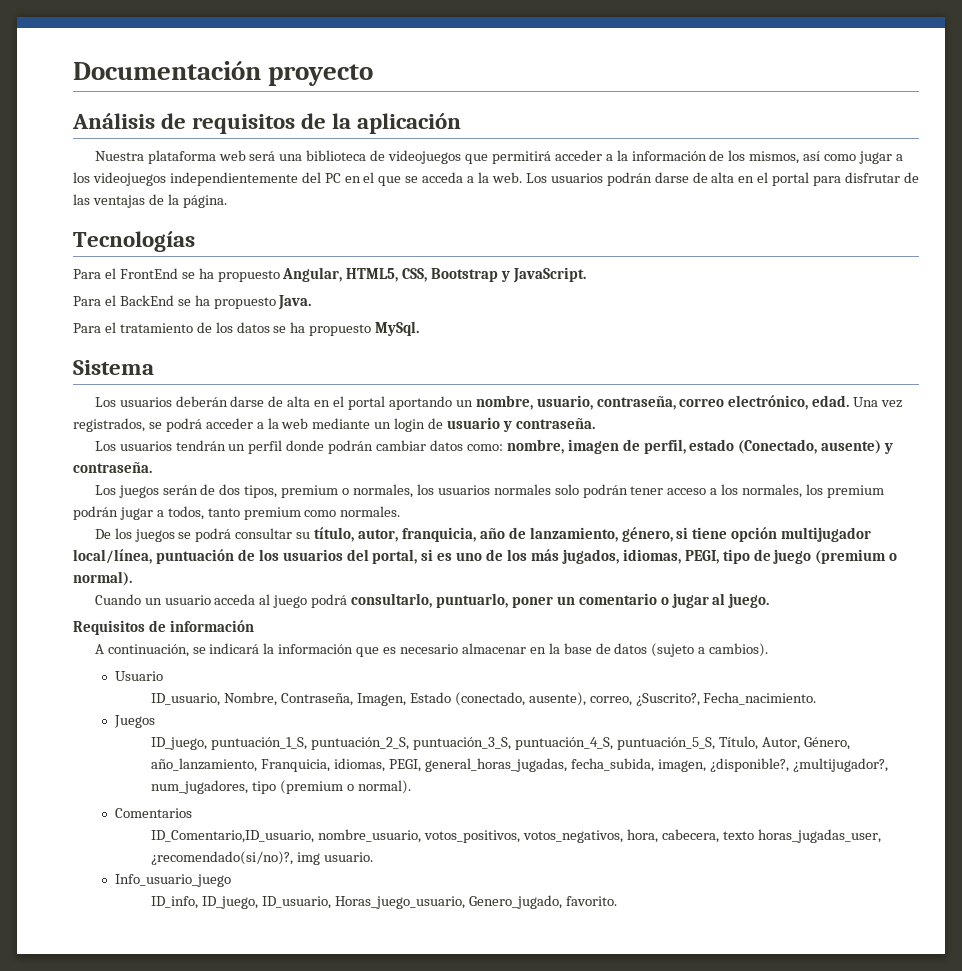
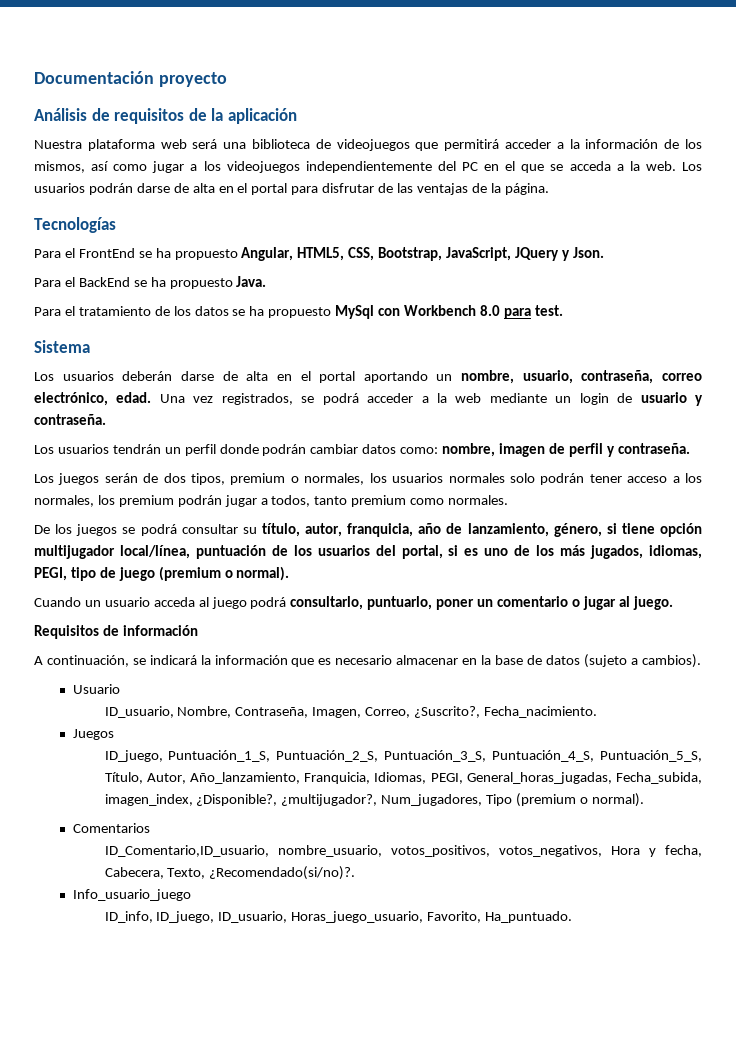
[431,267,587,283] Bootstrap y JavaScript. -> [378,247,604,261] Bootstrap, JavaScript, JQuery y Json.
[375,321,420,336] MySql. -> [335,305,563,319] MySql con Workbench 8.0 para test.
[643,439,882,454] perfil, estado (Conectado, ausente) -> [568,443,603,457] perfil
[409,692,632,706] Estado (conectado, ausente), correo, -> [365,707,411,718] Correo,
[211,736,850,750] [151,758,888,772] [151,780,277,794] puntuación_1_S, puntuación_2_S, puntuación_3_S, puntuación_4_S, puntuación_5_S, Título, Autor, Género, año_lanzamiento, Franquicia, idiomas, PEGI, general_horas_jugadas, fecha_subida, imagen, ¿disponible?, ¿multijugador?, num_jugadores, tipo -> [168,750,702,762] [104,772,703,784] [104,794,513,806] Puntuación_1_S, Puntuación_2_S, Puntuación_3_S, Puntuación_4_S, Puntuación_5_S, Título, Autor, Año_lanzamiento, Franquicia, Idiomas, PEGI, General_horas_jugadas, Fecha_subida, imagen_index, ¿Disponible?, ¿multijugador?, Num_jugadores, Tipo
[626,829,881,843] [151,851,374,865] hora, cabecera, texto horas_jugadas_user, ¿recomendado(si/no)?, img usuario. -> [610,845,702,857] [104,866,356,880] Hora y fecha, Cabecera, Texto, ¿Recomendado(si/no)?.
[468,895,617,909] Genero_jugado, favorito. -> [427,911,573,923] Favorito, Ha_puntuado.

